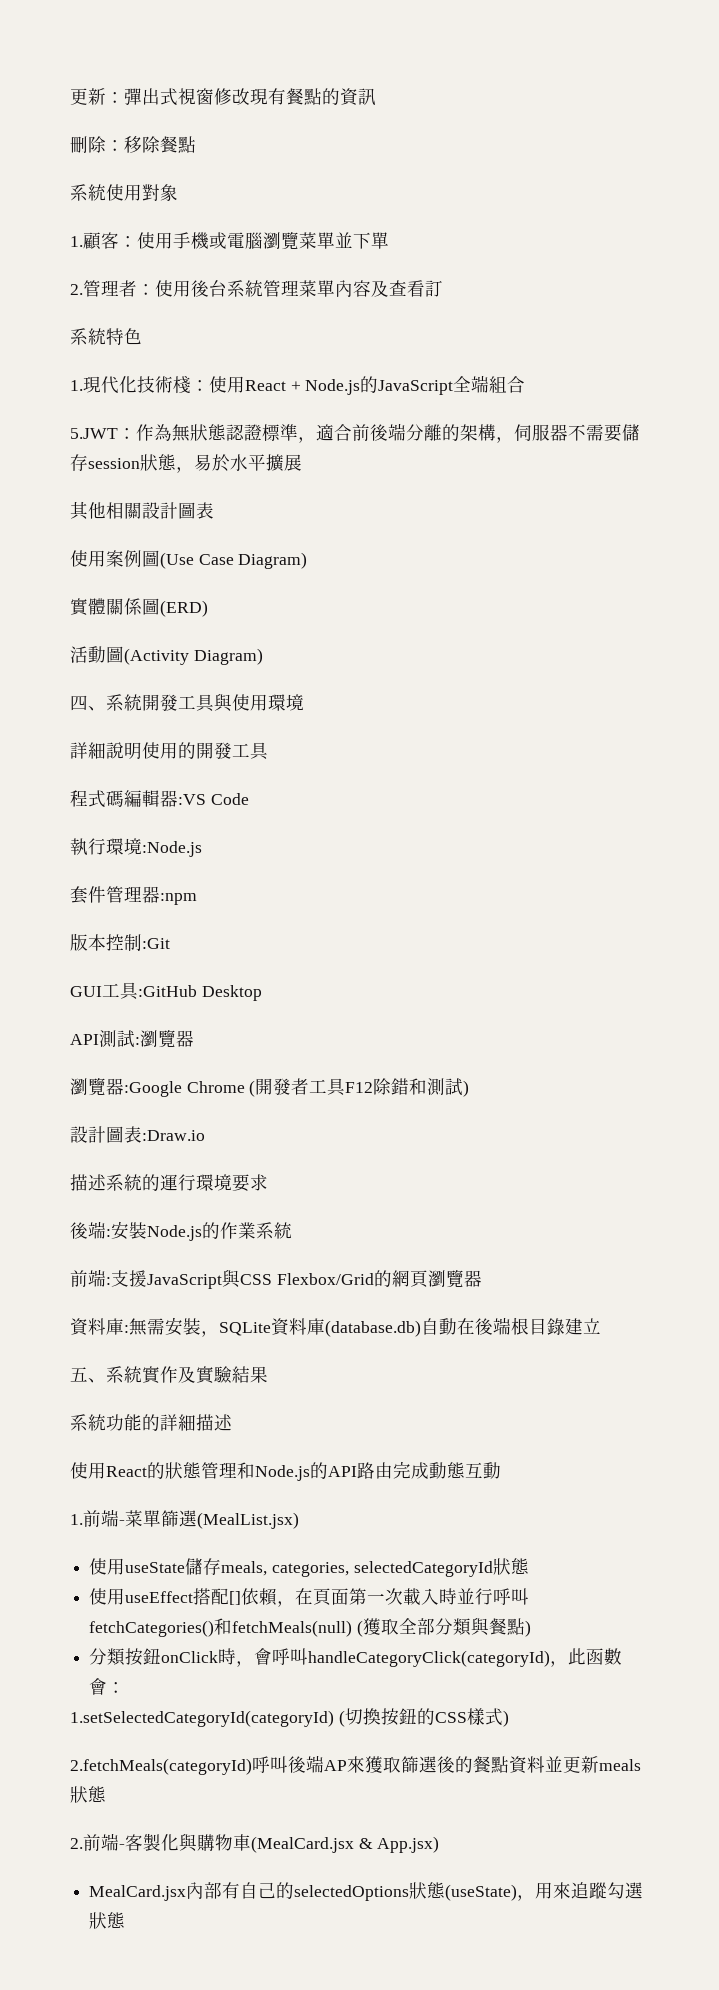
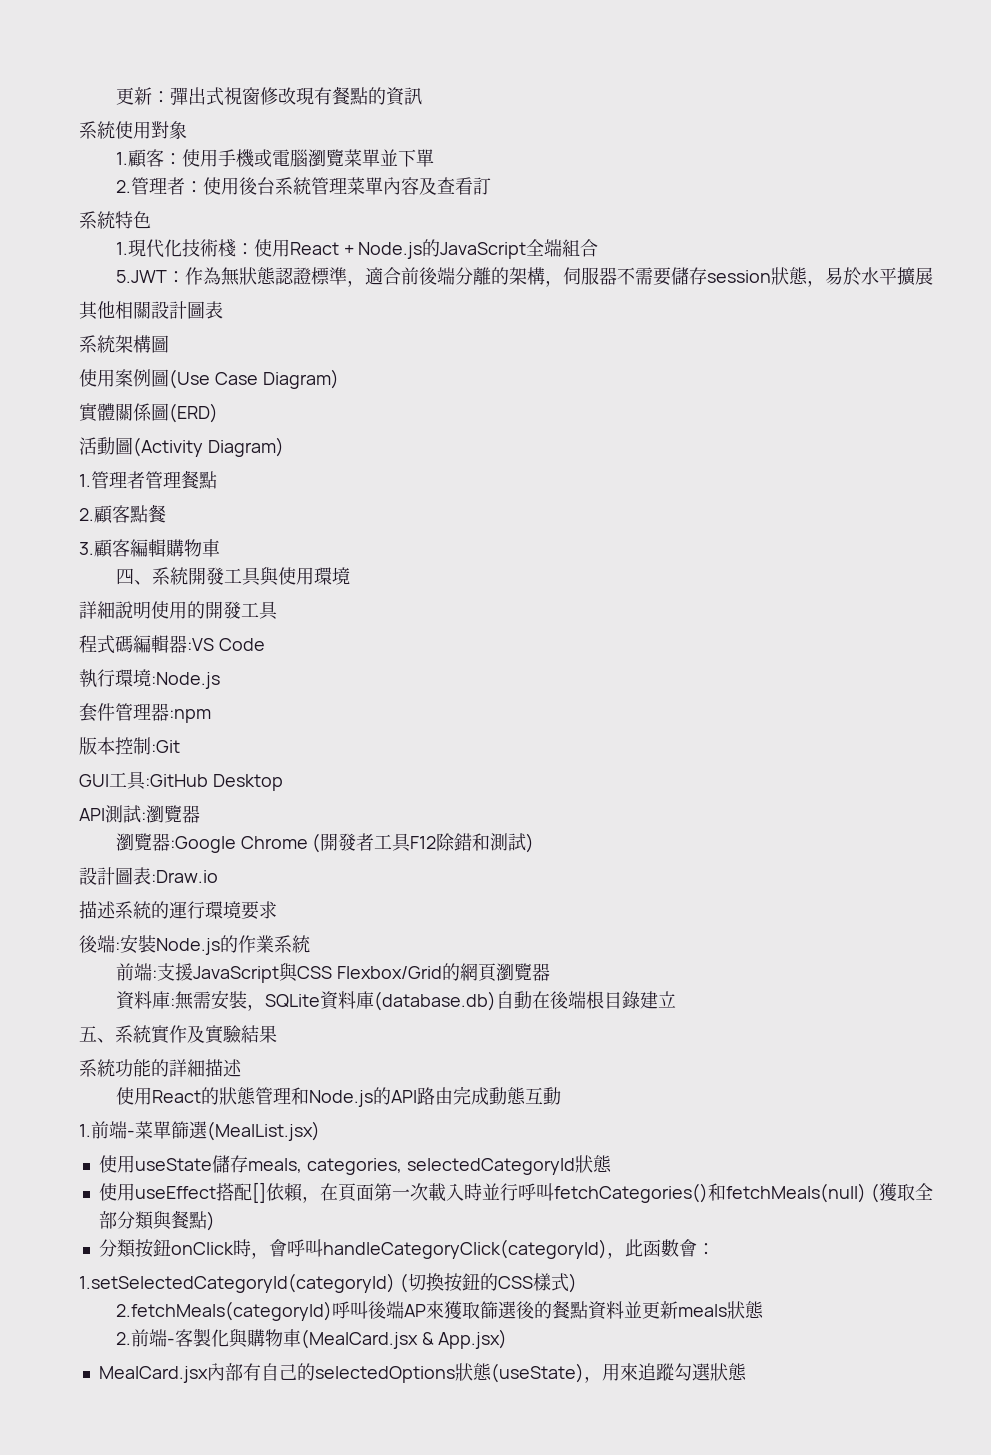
[70,136,196,154] // 刪除：移除餐點 -> (422, 96) none
(214, 510) none -> [79,335,169,353] // 系統架構圖
(263, 656) none -> [79,470,217,489] [79,504,166,524] [79,539,220,558] // 1.管理者管理餐點 // 2.顧客點餐 // 3.顧客編輯購物車

